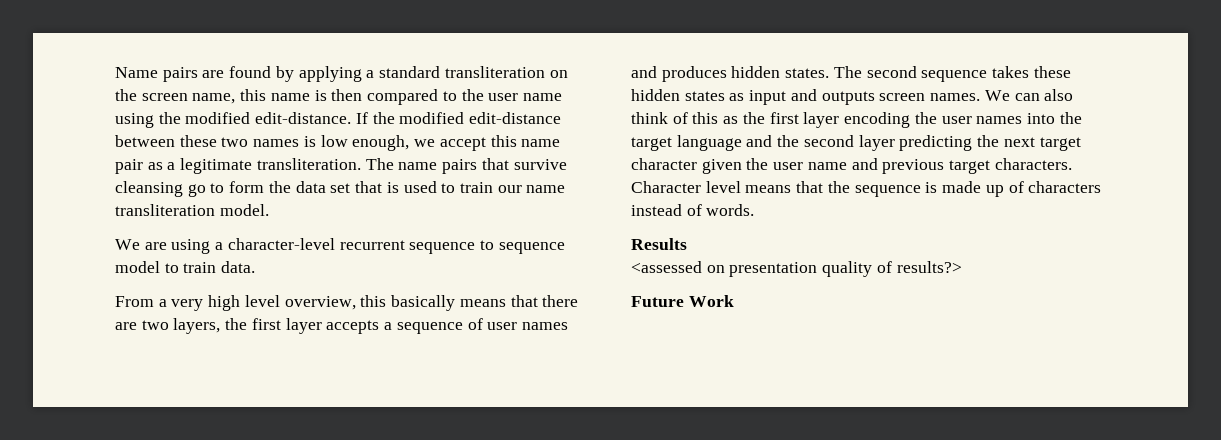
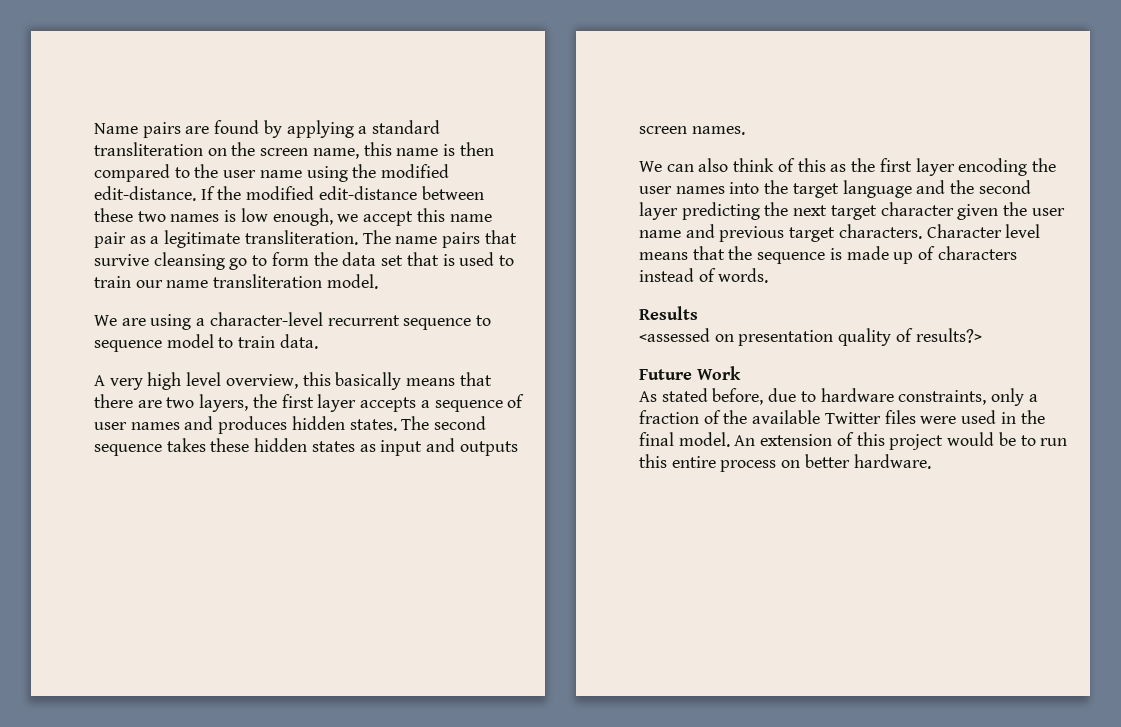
[115,296,167,307] From a -> [94,375,105,386] A
(981, 97) none -> (745, 130) //
(734, 301) none -> [639,388,1038,406] [639,410,1045,424] [639,432,1068,450] [639,454,931,472] // As stated before, due to hardware constraints, only a fraction of the available Twitter files were used in the final model. An extension of this project would be to run this entire process on better hardware.

